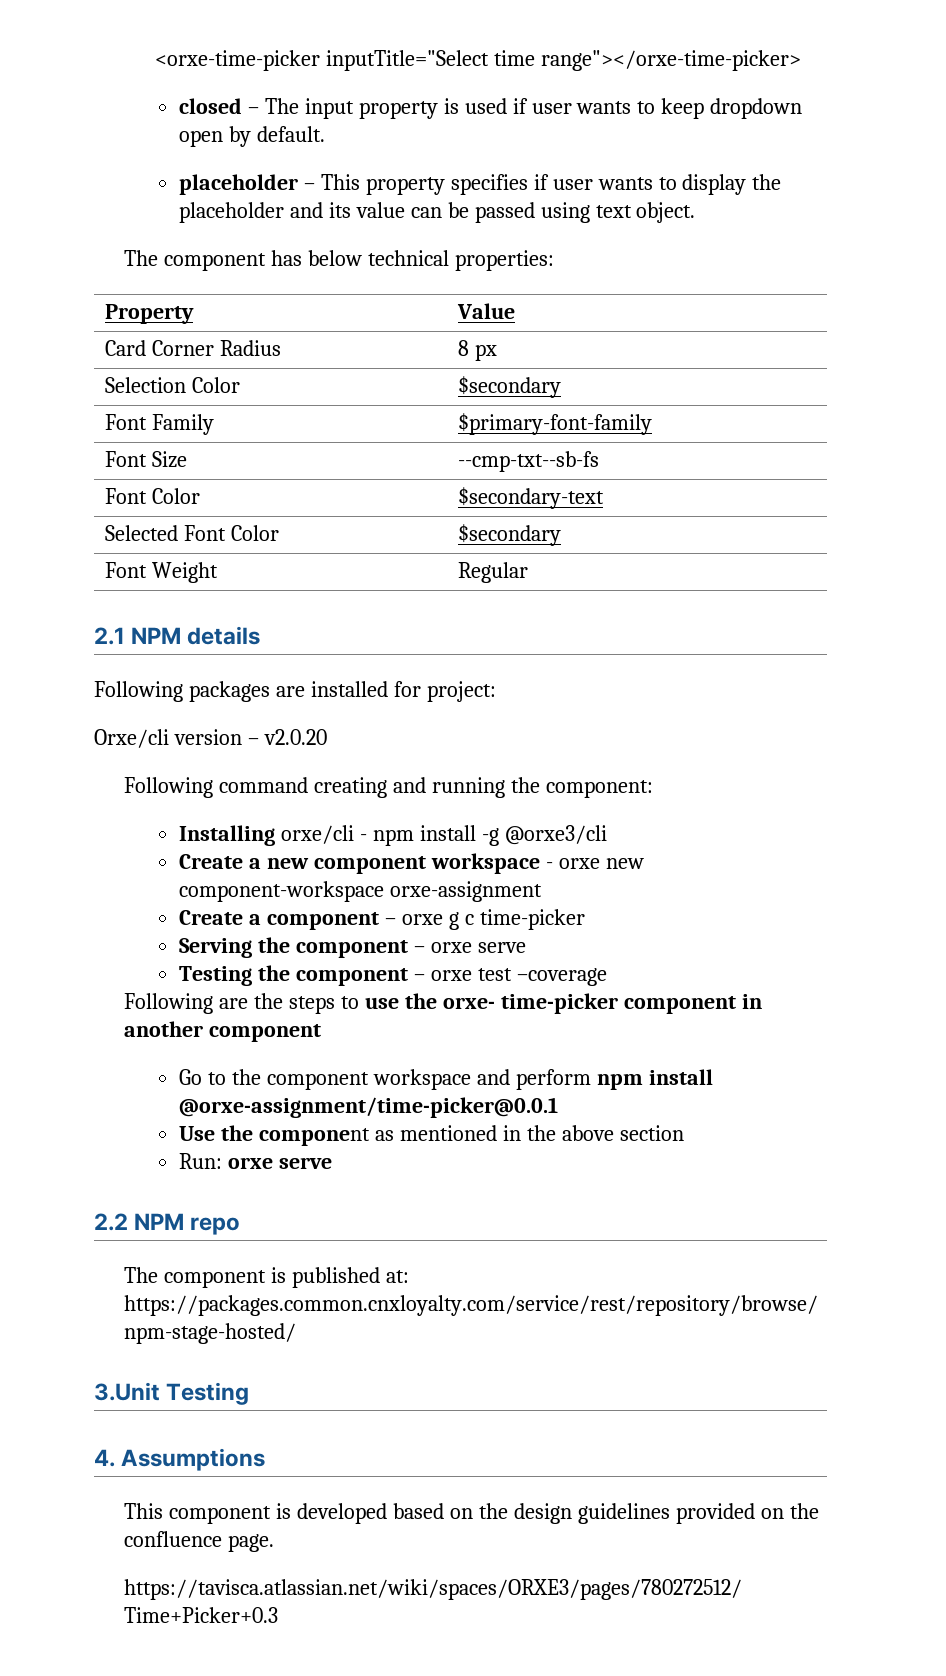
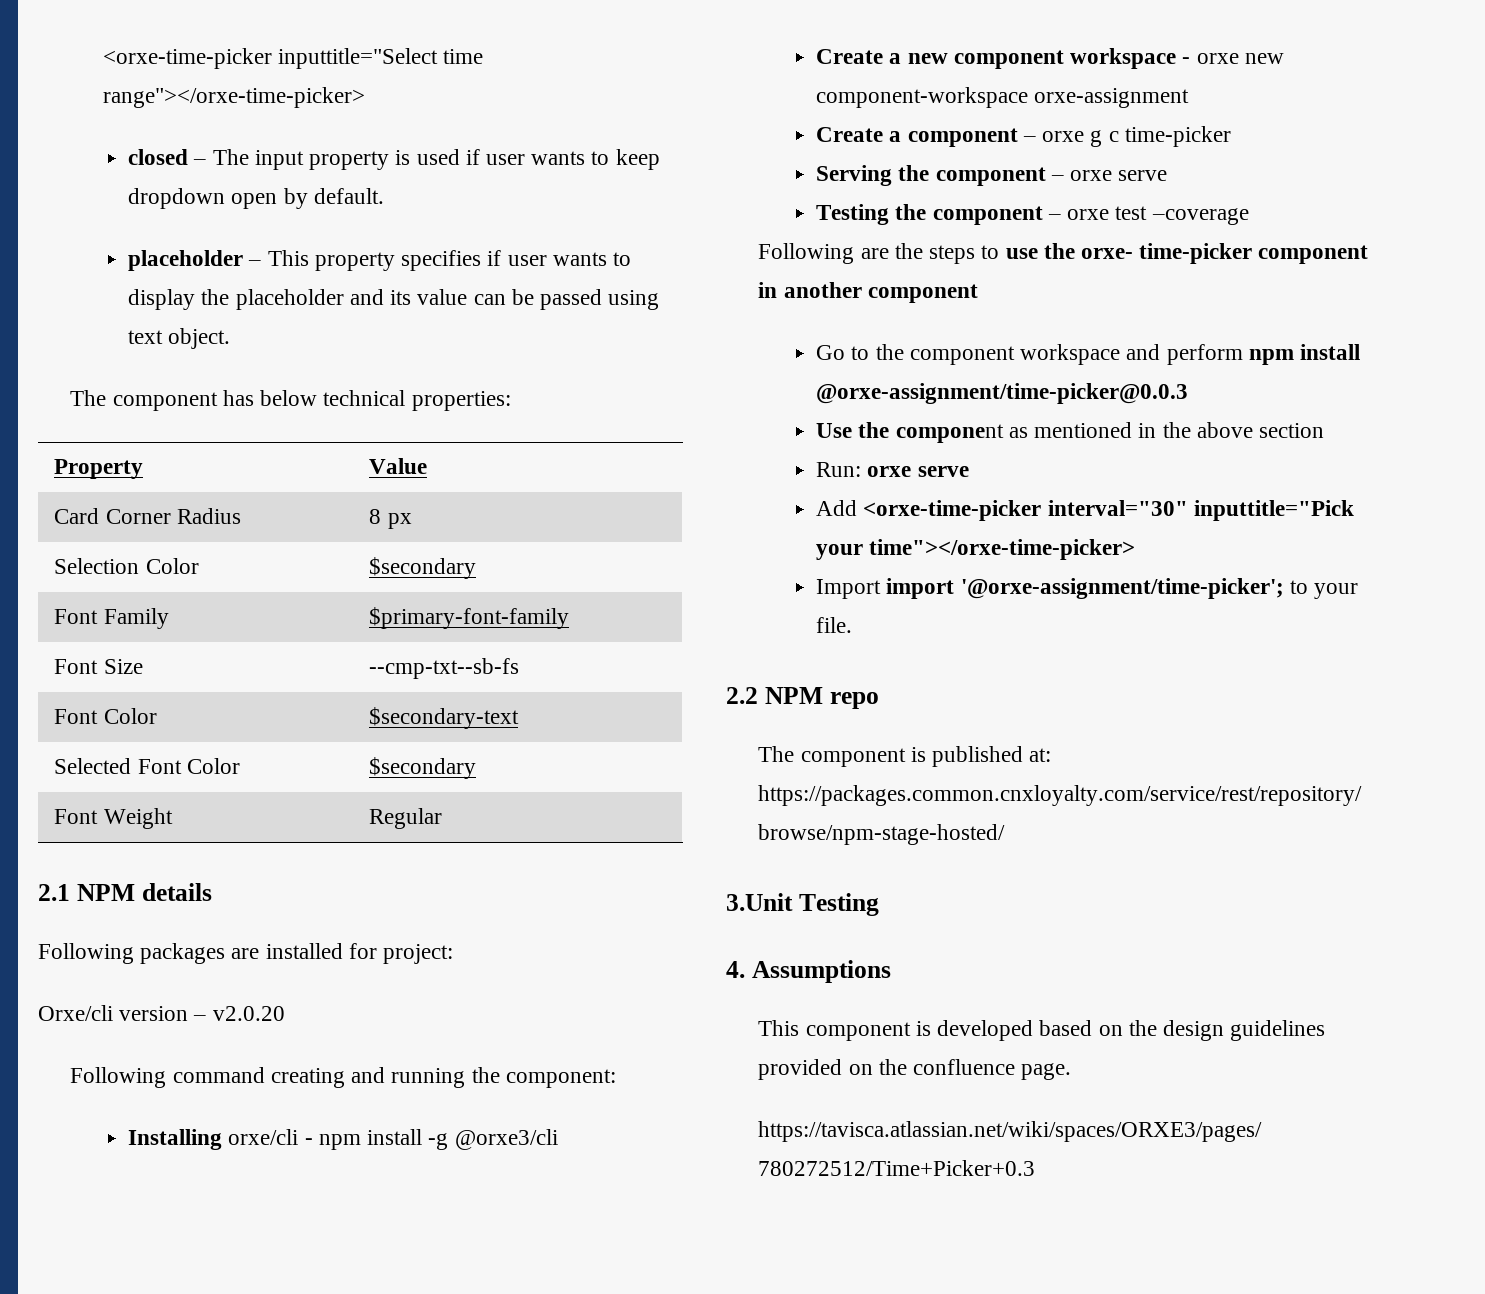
[154,50,489,71] <orxe-time-picker inputTitle="Select -> [102,48,439,69] <orxe-time-picker inputtitle="Select
[178,1097,558,1118] @orxe-assignment/time-picker@0.0.1 -> [816,383,1189,404] @orxe-assignment/time-picker@0.0.3
(332, 1163) none -> [816,500,1354,521] [816,539,1136,560] [816,578,1359,599] [816,617,853,633] // Add <orxe-time-picker interval="30" inputtitle="Pick your time"></orxe-time-picker> // Import import '@orxe-assignment/time-picker'; to your file.

